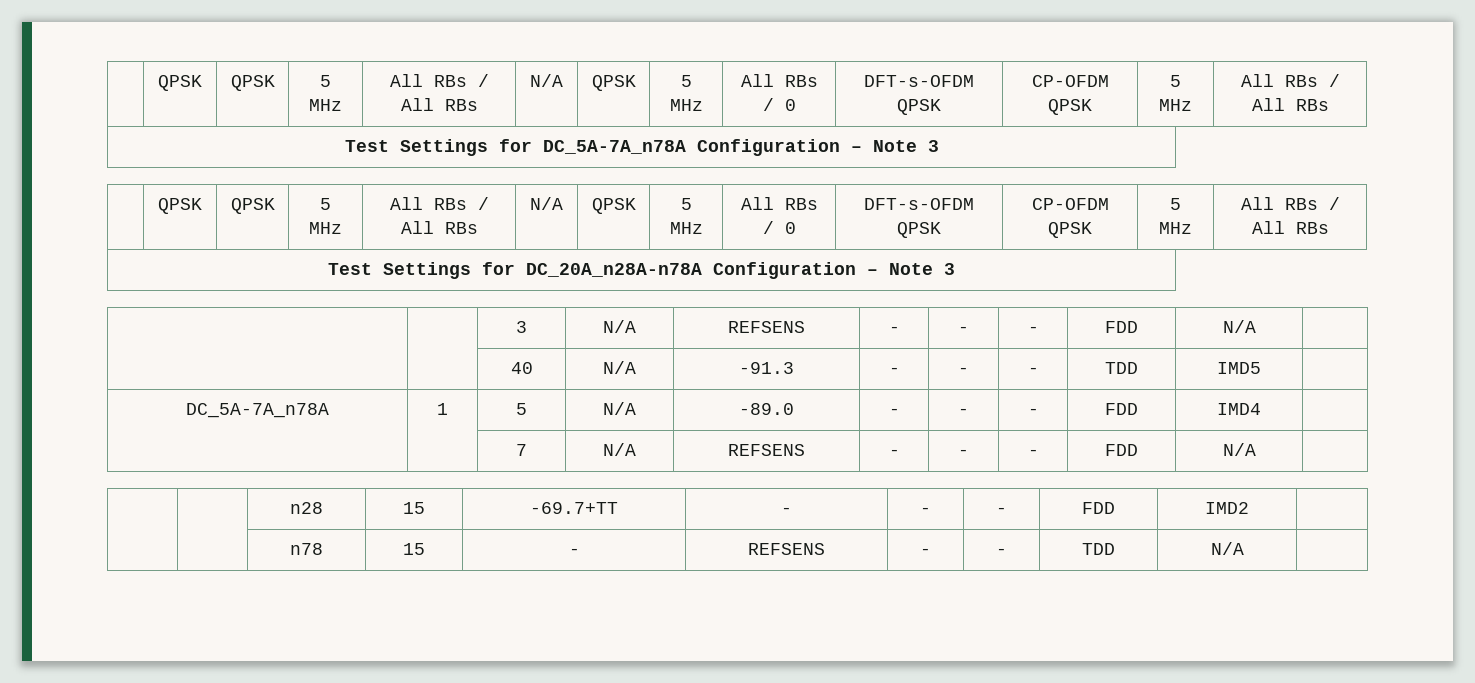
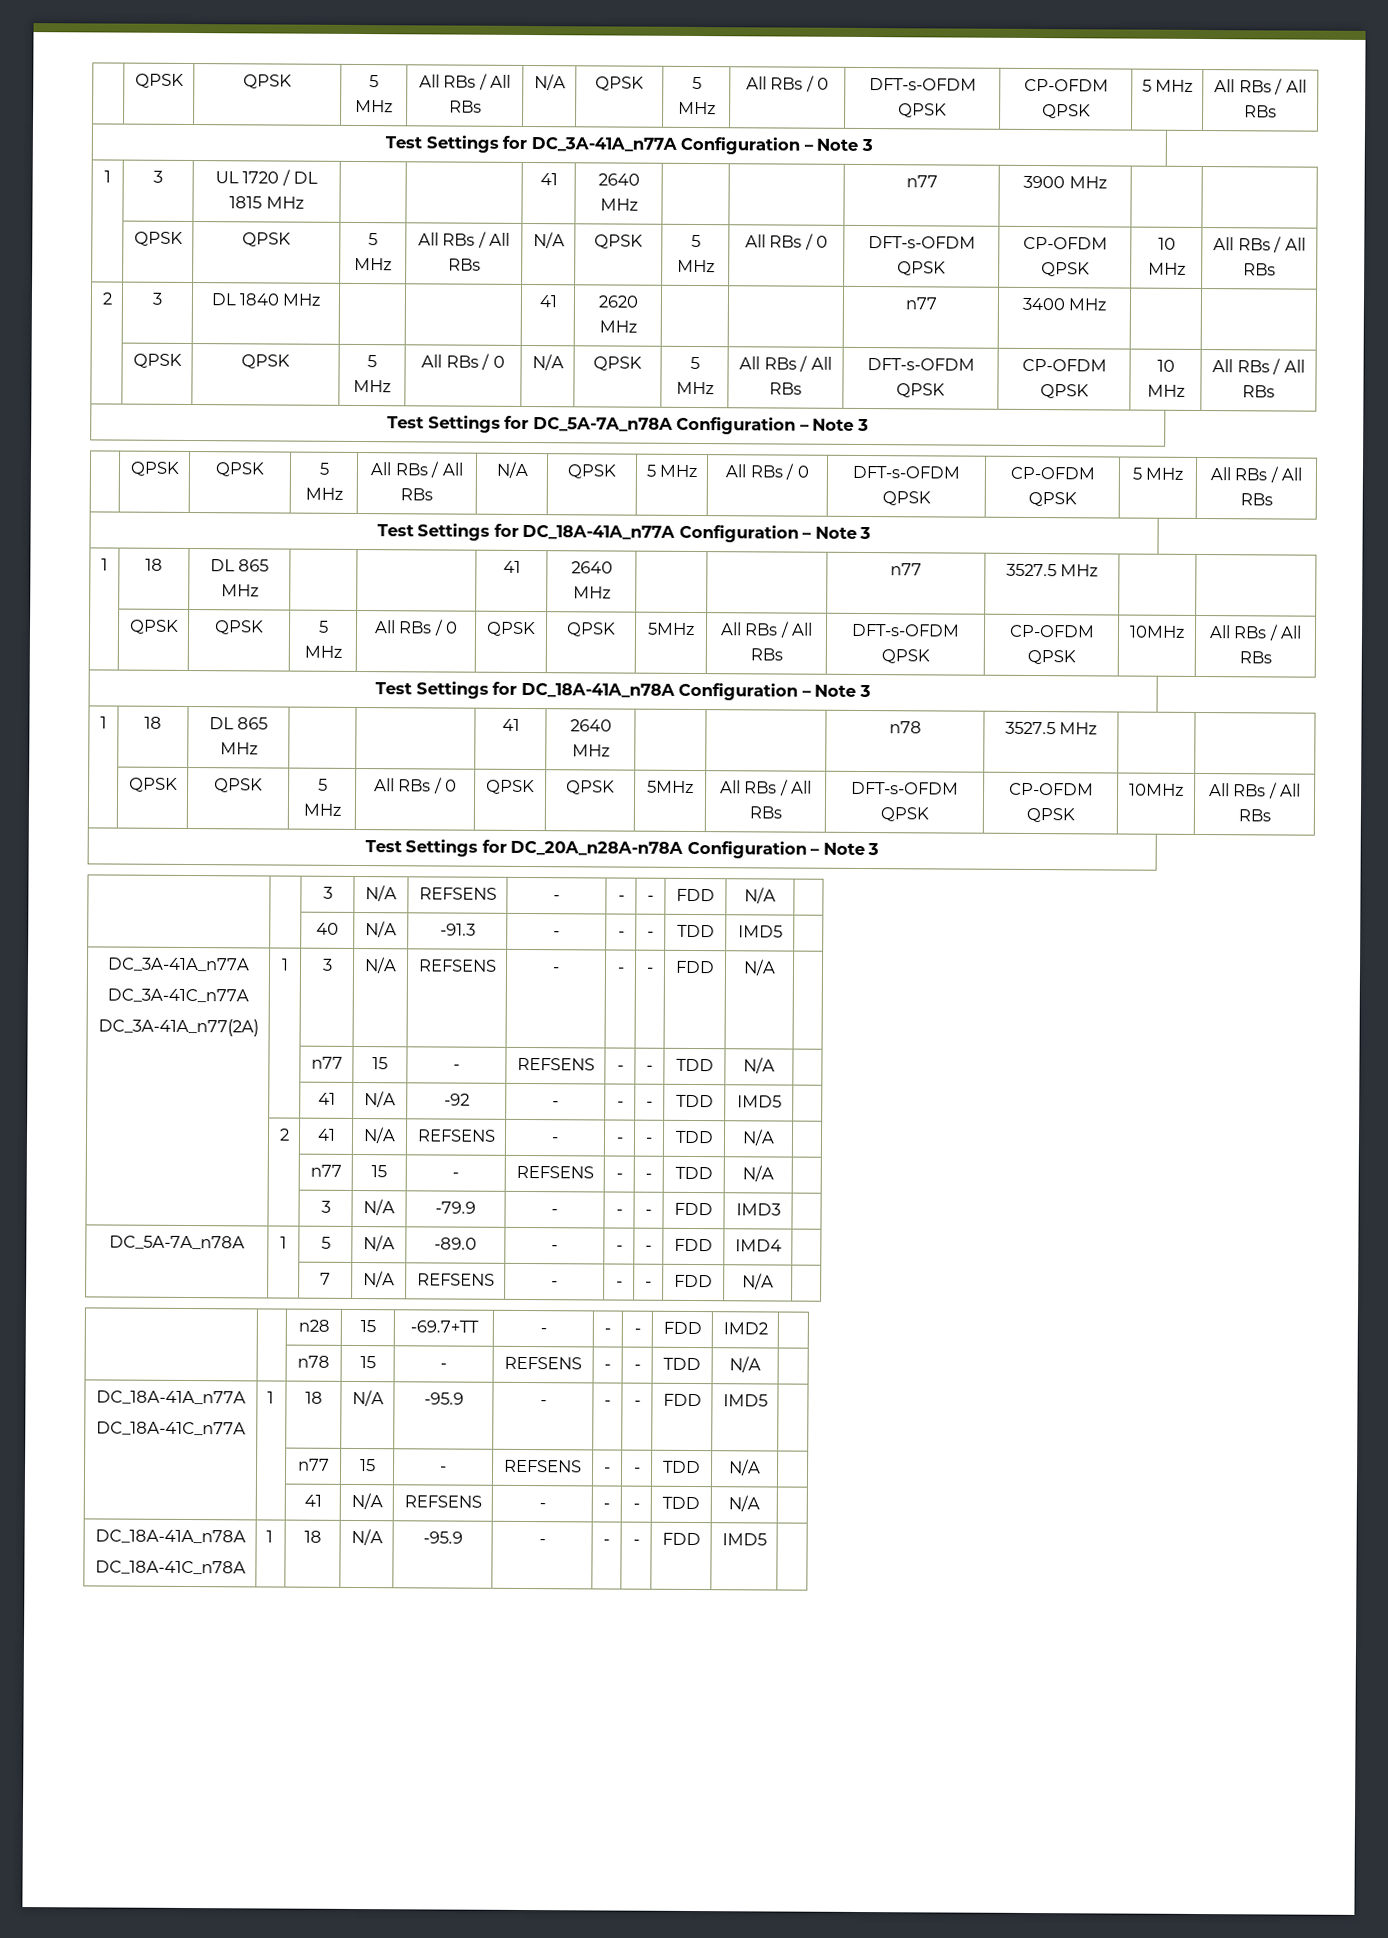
(1329, 105) none -> [385,135,873,155] [104,170,111,183] [153,170,163,183] [214,169,319,186] [229,196,304,209] [539,173,558,186] [597,173,640,186] [599,198,638,211] [905,175,938,188] [1023,175,1107,189] [133,231,183,246] [242,232,291,247] [368,233,378,246] [354,257,392,271] [417,231,511,248] [447,258,481,271] [532,232,565,249] [594,234,643,249] [690,234,701,248] [676,259,715,273] [744,233,829,250] [867,236,976,249] [897,261,946,276] [1022,236,1108,250] [1040,262,1090,277] [1157,237,1176,250] [1147,262,1186,275] [1213,236,1306,253] [1243,263,1276,276] [101,292,113,305] [152,292,163,305] [210,293,322,306] [538,295,557,308] [597,295,638,308] [598,320,637,333] [904,297,937,310] [1021,297,1107,311] [132,353,182,368] [241,354,290,369] [367,355,377,368] [353,379,391,393] [421,353,505,370] [531,354,564,371] [593,356,642,371] [689,356,700,370] [675,381,714,395] [739,355,832,372] [769,382,802,395] [866,358,975,371] [896,383,945,398] [1021,358,1107,372] [1039,384,1089,399] [1156,359,1175,372] [1146,384,1185,397] [1212,358,1305,375] [1242,385,1275,398] // Test Settings for DC_3A-41A_n77A Configuration – Note 3 // 1 | 3 | UL 1720 / DL 1815 MHz | | | 41 | 2640 MHz | | | n77 | 3900 MHz | | // | QPSK | QPSK | 5 MHz | All RBs / All RBs | N/A | QPSK | 5 MHz | All RBs / 0 | DFT-s-OFDM QPSK | CP-OFDM QPSK | 10 MHz | All RBs / All RBs // 2 | 3 | DL 1840 MHz | | | 41 | 2620 MHz | | | n77 | 3400 MHz | | // | QPSK | QPSK | 5 MHz | All RBs / 0 | N/A | QPSK | 5 MHz | All RBs / All RBs | DFT-s-OFDM QPSK | CP-OFDM QPSK | 10 MHz | All RBs / All RBs
(1329, 228) none -> [376,523,872,543] [101,558,108,571] [145,558,163,571] [209,559,270,572] [220,584,259,597] [502,560,521,573] [570,561,613,574] [572,586,611,599] [890,563,922,576] [1005,563,1099,577] [128,619,179,634] [214,620,264,635] [317,620,329,633] [303,645,342,658] [373,619,459,636] [486,621,536,637] [566,622,616,637] [647,622,695,635] [719,621,814,638] [749,648,783,661] [851,623,960,637] [880,649,930,664] [1008,624,1095,638] [1026,649,1076,665] [1129,625,1185,638] [1208,624,1303,641] [1238,651,1272,664] [375,681,871,701] [100,716,107,729] [144,716,162,729] [208,717,269,730] [219,742,258,755] [501,718,520,731] [569,719,612,732] [571,744,610,757] [888,721,922,734] [1004,721,1098,735] [128,777,178,792] [214,778,263,793] [317,778,328,791] [302,803,341,816] [373,777,458,794] [486,779,535,795] [566,780,615,795] [647,780,694,793] [719,779,813,796] [748,806,782,819] [851,781,959,795] [879,807,929,822] [1008,782,1094,796] [1025,807,1075,823] [1129,783,1184,796] [1208,782,1302,799] [1237,809,1271,822] // Test Settings for DC_18A-41A_n77A Configuration – Note 3 // 1 | 18 | DL 865 MHz | | | 41 | 2640 MHz | | | n77 | 3527.5 MHz | | // | QPSK | QPSK | 5 MHz | All RBs / 0 | QPSK | QPSK | 5MHz | All RBs / All RBs | DFT-s-OFDM QPSK | CP-OFDM QPSK | 10MHz | All RBs / All RBs // Test Settings for DC_18A-41A_n78A Configuration – Note 3 // 1 | 18 | DL 865 MHz | | | 41 | 2640 MHz | | | n78 | 3527.5 MHz | | // | QPSK | QPSK | 5 MHz | All RBs / 0 | QPSK | QPSK | 5MHz | All RBs / All RBs | DFT-s-OFDM QPSK | CP-OFDM QPSK | 10MHz | All RBs / All RBs
(1261, 368) none -> [107,957,250,972] [107,988,249,1003] [97,1018,259,1037] [281,958,289,971] [321,958,333,971] [364,957,397,974] [417,959,497,972] [552,967,560,973] [616,967,625,973] [646,967,654,973] [675,960,715,974] [743,959,776,976] [310,1056,343,1069] [372,1057,388,1070] [453,1064,460,1070] [516,1057,595,1071] [616,1065,624,1071] [646,1065,653,1071] [675,1058,714,1072] [743,1057,775,1074] [317,1092,336,1105] [364,1091,396,1108] [443,1093,470,1106] [552,1101,559,1107] [616,1101,624,1107] [646,1101,653,1107] [675,1094,714,1108] [736,1095,782,1108] [278,1128,290,1141] [316,1128,336,1141] [363,1127,396,1144] [416,1129,496,1142] [551,1137,558,1143] [615,1137,623,1143] [645,1137,652,1143] [674,1130,714,1144] [742,1129,775,1146] [309,1164,342,1177] [371,1165,387,1178] [452,1172,459,1178] [515,1165,594,1179] [615,1173,623,1179] [645,1173,652,1179] [674,1166,713,1180] [742,1165,774,1182] [320,1200,331,1213] [363,1199,395,1216] [435,1201,476,1214] [551,1209,558,1215] [615,1209,623,1215] [645,1209,652,1215] [674,1202,713,1216] [735,1203,781,1216] // DC_3A-41A_n77A // DC_3A-41C_n77A // DC_3A-41A_n77(2A) | 1 | 3 | N/A | REFSENS | - | - | - | FDD | N/A | // | | n77 | 15 | - | REFSENS | - | - | TDD | N/A | // | | 41 | N/A | -92 | - | - | - | TDD | IMD5 | // | 2 | 41 | N/A | REFSENS | - | - | - | TDD | N/A | // | | n77 | 15 | - | REFSENS | - | - | TDD | N/A | // | | 3 | N/A | -79.9 | - | - | - | FDD | IMD3 |
(1244, 548) none -> [96,1390,246,1405] [96,1421,246,1436] [266,1391,274,1404] [304,1391,323,1404] [351,1389,384,1407] [423,1392,464,1405] [539,1400,547,1406] [604,1400,611,1406] [633,1400,641,1406] [662,1393,702,1407] [722,1394,768,1407] [297,1458,330,1471] [359,1459,376,1472] [440,1466,447,1472] [504,1459,582,1473] [604,1467,611,1473] [633,1467,641,1473] [663,1460,701,1474] [728,1459,761,1476] [303,1494,322,1507] [350,1492,383,1510] [403,1495,482,1508] [538,1503,546,1509] [603,1503,610,1509] [632,1503,640,1509] [662,1496,700,1510] [728,1495,760,1512] [94,1529,246,1544] [94,1560,246,1575] [265,1530,273,1543] [303,1530,322,1543] [350,1528,383,1546] [422,1531,463,1544] [538,1539,546,1545] [603,1539,610,1545] [632,1539,640,1545] [661,1532,701,1546] [721,1533,767,1546] // DC_18A-41A_n77A // DC_18A-41C_n77A | 1 | 18 | N/A | -95.9 | - | - | - | FDD | IMD5 | // | | n77 | 15 | - | REFSENS | - | - | TDD | N/A | // | | 41 | N/A | REFSENS | - | - | - | TDD | N/A | // DC_18A-41A_n78A // DC_18A-41C_n78A | 1 | 18 | N/A | -95.9 | - | - | - | FDD | IMD5 |

